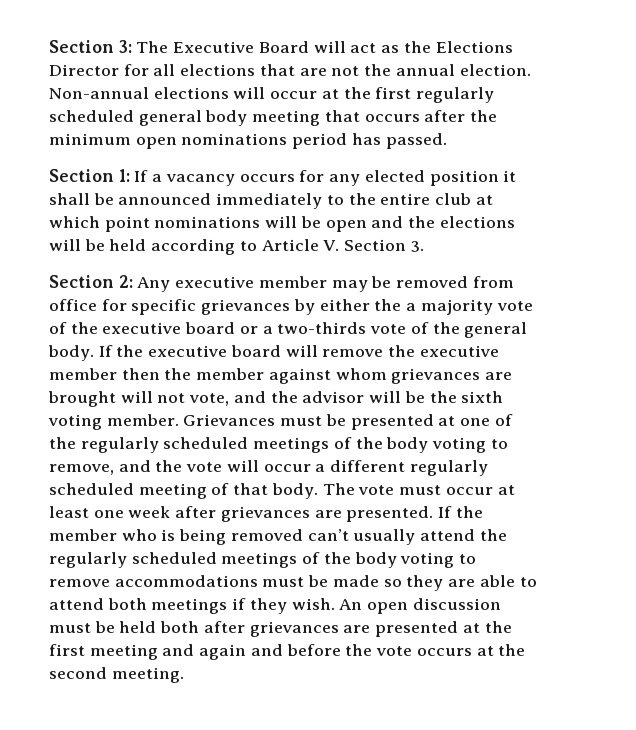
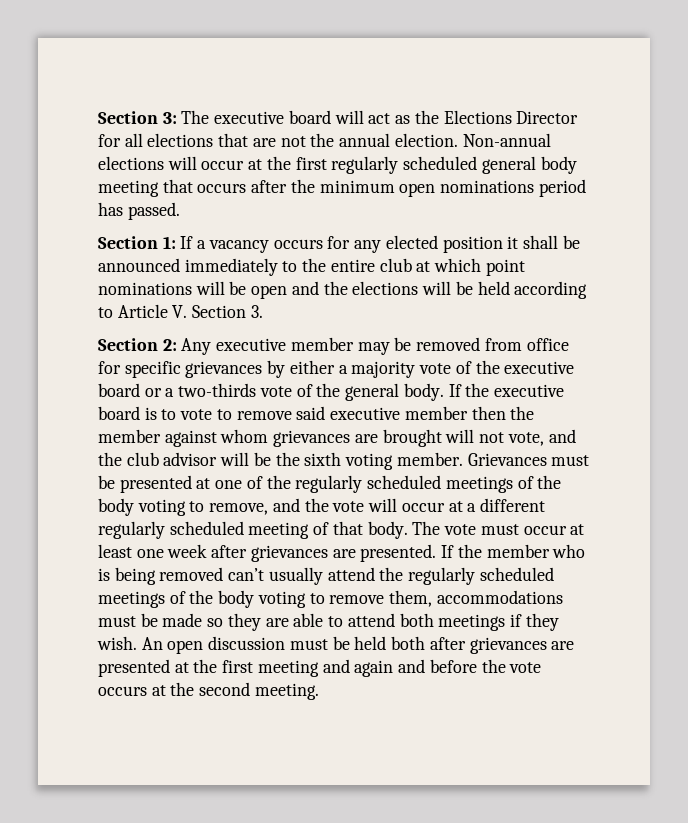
[173,41,309,53] Executive Board -> [214,110,331,124] executive board
[374,299,402,311] the -> (335, 367) none
[285,345,416,357] will remove the -> [144,406,326,420] is to vote to remove said
(298, 397) none -> [126,452,159,466] club
(311, 468) none -> [448,501,463,512] at
(110, 583) none -> [389,590,433,607] them,

